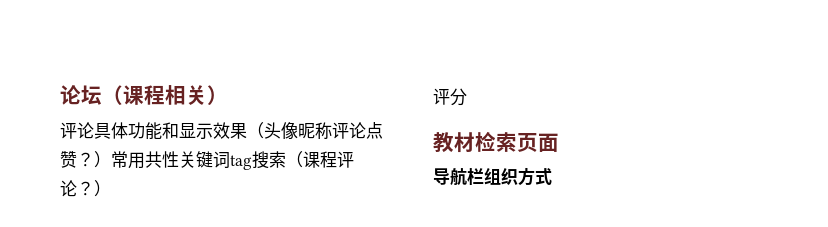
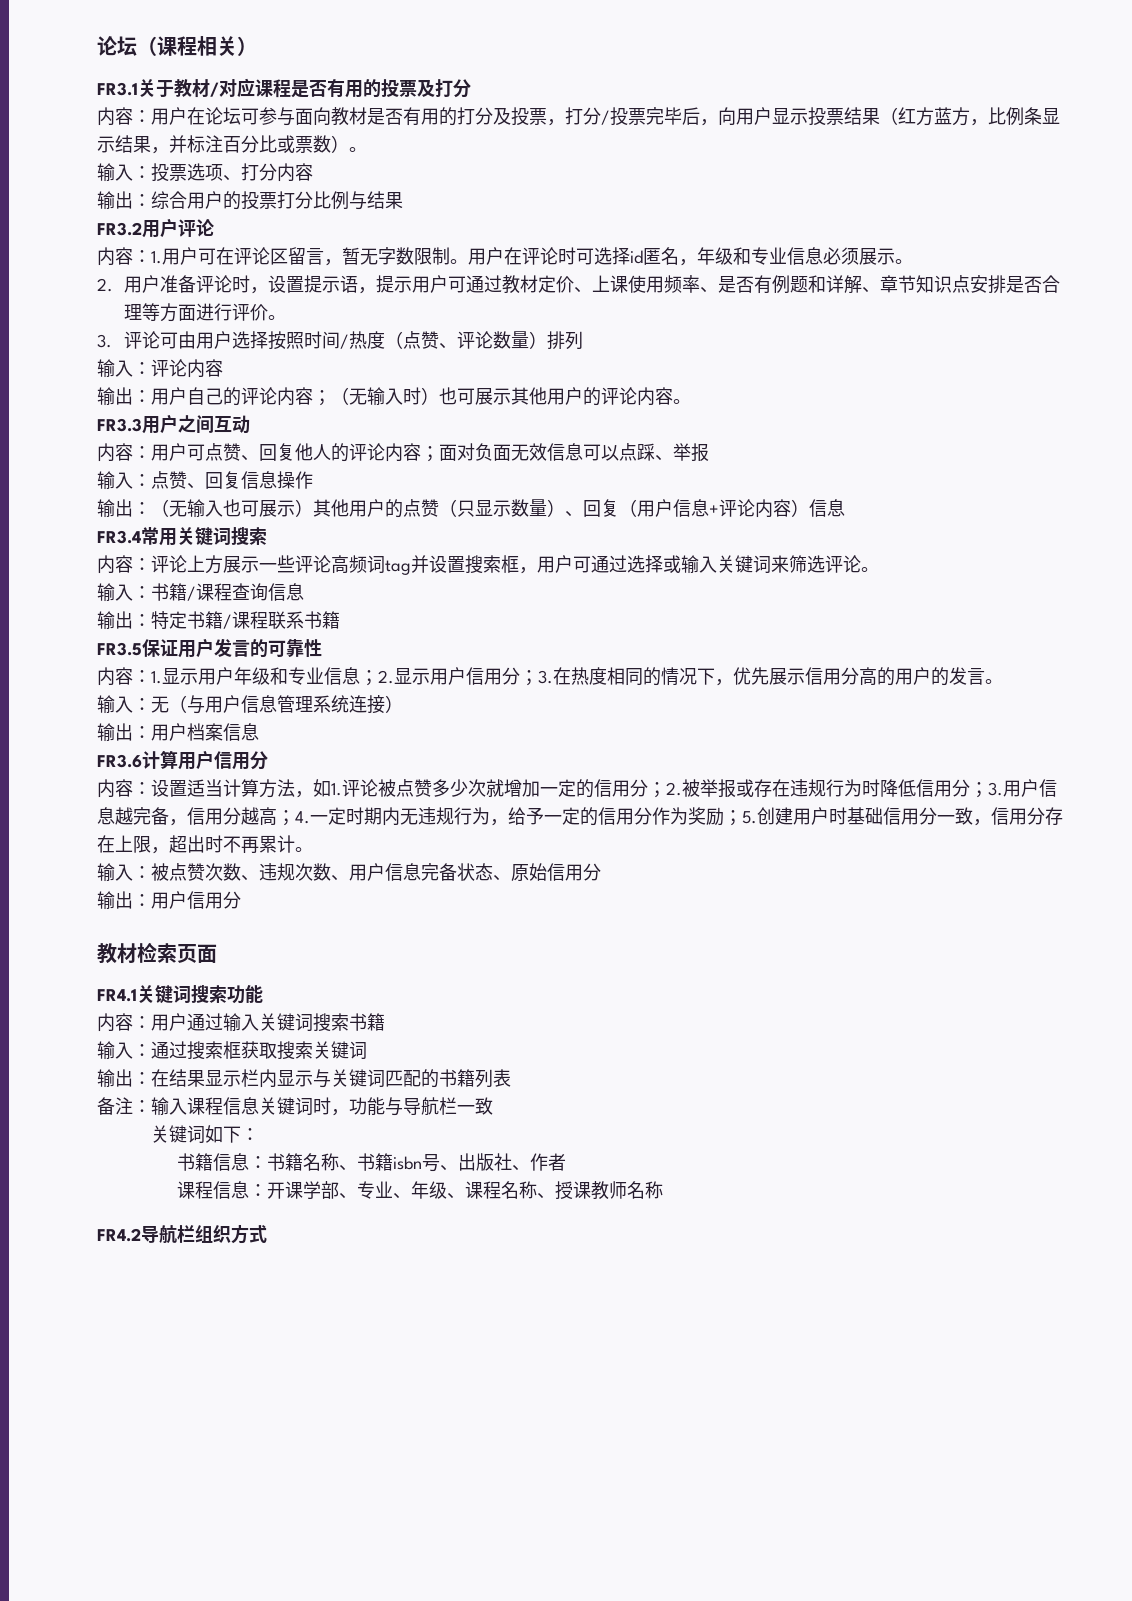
[60,122,383,140] [60,151,354,170] [60,180,111,197] [433,88,467,106] [433,131,559,153] 评论具体功能和显示效果（头像昵称评论点赞？）常用共性关键词tag搜索（课程评论？） // 评分 // 教材检索页面 // -> [97,78,471,98] [97,107,1060,126] [97,135,367,154] [97,163,313,182] [97,191,403,210] [97,218,214,238] [97,247,913,266] [97,275,1060,294] [123,303,286,322] [97,331,583,350] [97,359,223,378] [97,387,691,406] [97,414,250,434] [97,443,709,462] [97,471,313,490] [97,499,845,518] [97,527,267,546] [97,555,879,575] [97,583,304,602] [97,611,340,630] [97,638,322,658] [97,667,1003,686] [97,695,403,714] [97,723,259,742] [97,750,268,770] [97,779,1057,798] [97,807,1063,826] [97,835,313,854] [97,863,601,882] [97,891,241,910] [97,942,217,964] [97,985,263,1004] [97,1013,385,1032] [97,1041,367,1060] [97,1069,511,1088] [97,1097,493,1116] [150,1125,259,1143] [177,1153,567,1172] [177,1181,664,1200] [97,1228,141,1242] FR3.1关于教材/对应课程是否有用的投票及打分 // 内容：用户在论坛可参与面向教材是否有用的打分及投票，打分/投票完毕后，向用户显示投票结果（红方蓝方，比例条显示结果，并标注百分比或票数）。 // 输入：投票选项、打分内容 // 输出：综合用户的投票打分比例与结果 // FR3.2用户评论 // 内容：1.用户可在评论区留言，暂无字数限制。用户在评论时可选择id匿名，年级和专业信息必须展示。 // 2.用户准备评论时，设置提示语，提示用户可通过教材定价、上课使用频率、是否有例题和详解、章节知识点安排是否合理等方面进行评价。 // 3.评论可由用户选择按照时间/热度（点赞、评论数量）排列 // 输入：评论内容 // 输出：用户自己的评论内容；（无输入时）也可展示其他用户的评论内容。 // FR3.3用户之间互动 // 内容：用户可点赞、回复他人的评论内容；面对负面无效信息可以点踩、举报 // 输入：点赞、回复信息操作 // 输出：（无输入也可展示）其他用户的点赞（只显示数量）、回复（用户信息+评论内容）信息 // FR3.4常用关键词搜索 // 内容：评论上方展示一些评论高频词tag并设置搜索框，用户可通过选择或输入关键词来筛选评论。 // 输入：书籍/课程查询信息 // 输出：特定书籍/课程联系书籍 // FR3.5保证用户发言的可靠性 // 内容：1.显示用户年级和专业信息；2.显示用户信用分；3.在热度相同的情况下，优先展示信用分高的用户的发言。 // 输入：无（与用户信息管理系统连接） // 输出：用户档案信息 // FR3.6计算用户信用分 // 内容：设置适当计算方法，如1.评论被点赞多少次就增加一定的信用分；2.被举报或存在违规行为时降低信用分；3.用户信息越完备，信用分越高；4.一定时期内无违规行为，给予一定的信用分作为奖励；5.创建用户时基础信用分一致，信用分存在上限，超出时不再累计。 // 输入：被点赞次数、违规次数、用户信息完备状态、原始信用分 // 输出：用户信用分 // 教材检索页面 // FR4.1关键词搜索功能 // 内容：用户通过输入关键词搜索书籍 // 输入：通过搜索框获取搜索关键词 // 输出：在结果显示栏内显示与关键词匹配的书籍列表 // 备注：输入课程信息关键词时，功能与导航栏一致 // 关键词如下： // 书籍信息：书籍名称、书籍isbn号、出版社、作者 // 课程信息：开课学部、专业、年级、课程名称、授课教师名称 // FR4.2

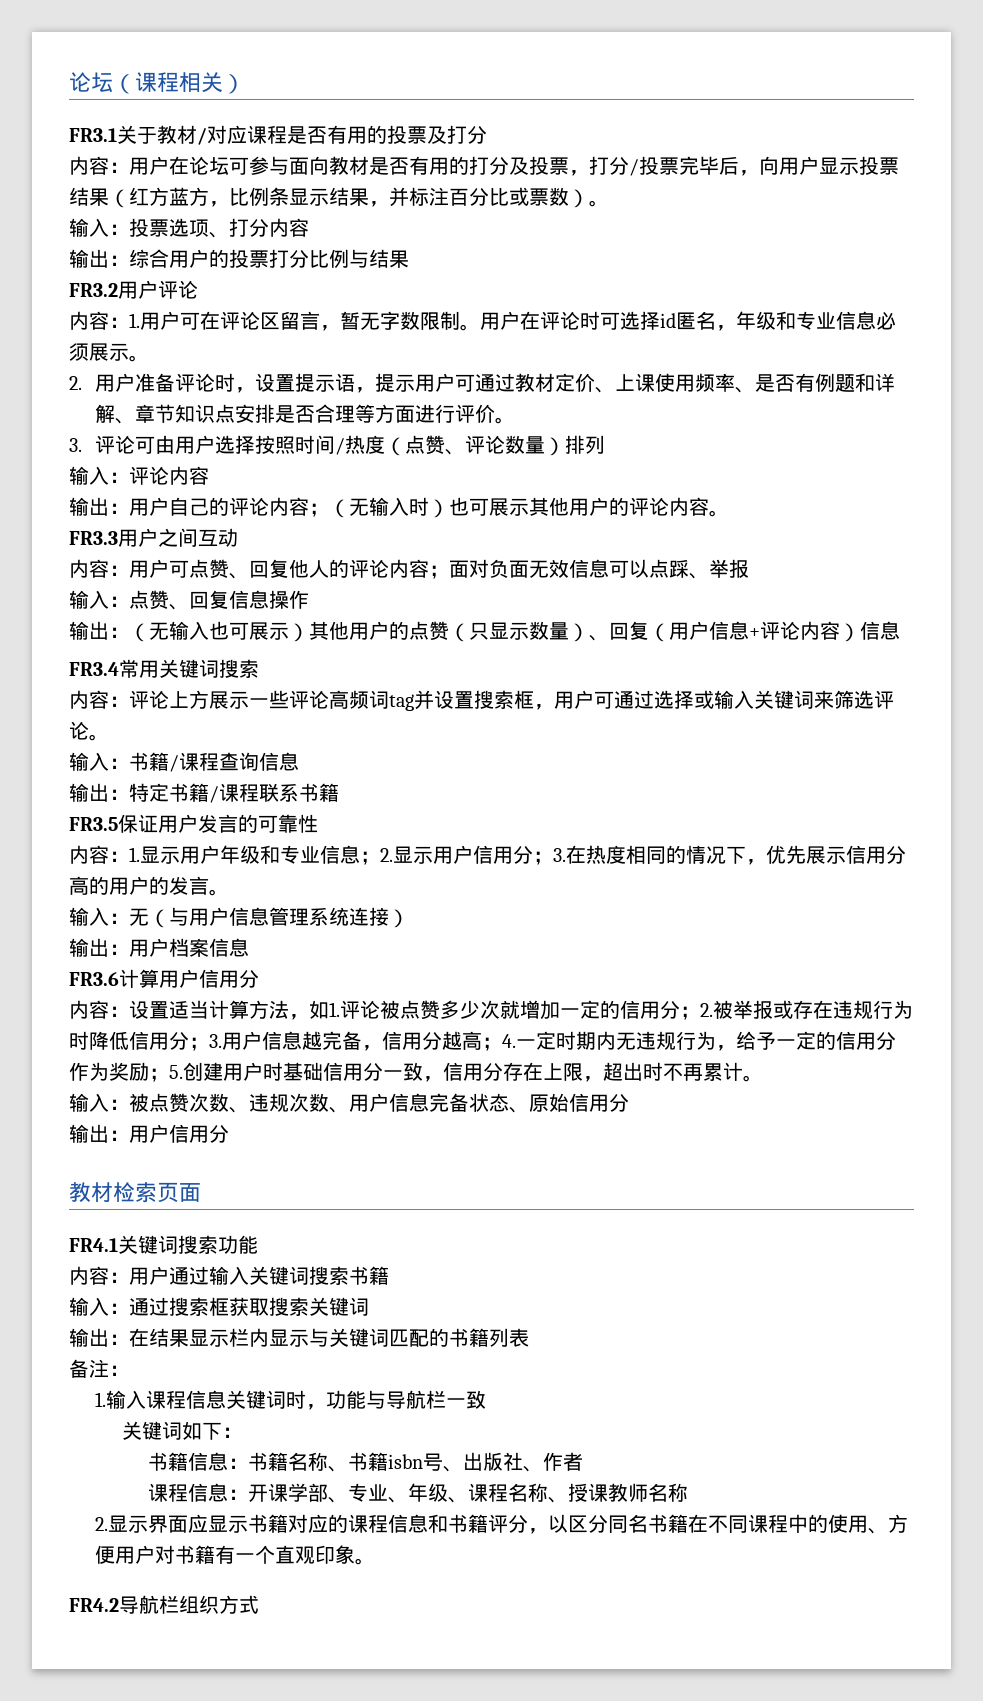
(151, 1106) none -> [95,1392,107,1407] // 1.
(664, 1190) none -> [95,1514,909,1534] [95,1545,376,1565] // 2.显示界面应显示书籍对应的课程信息和书籍评分，以区分同名书籍在不同课程中的使用、方便用户对书籍有一个直观印象。

